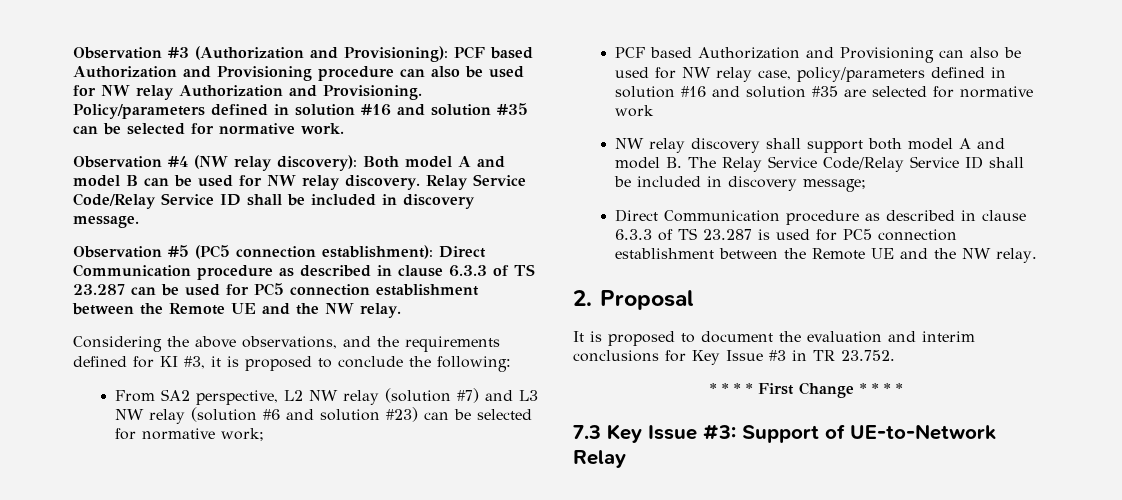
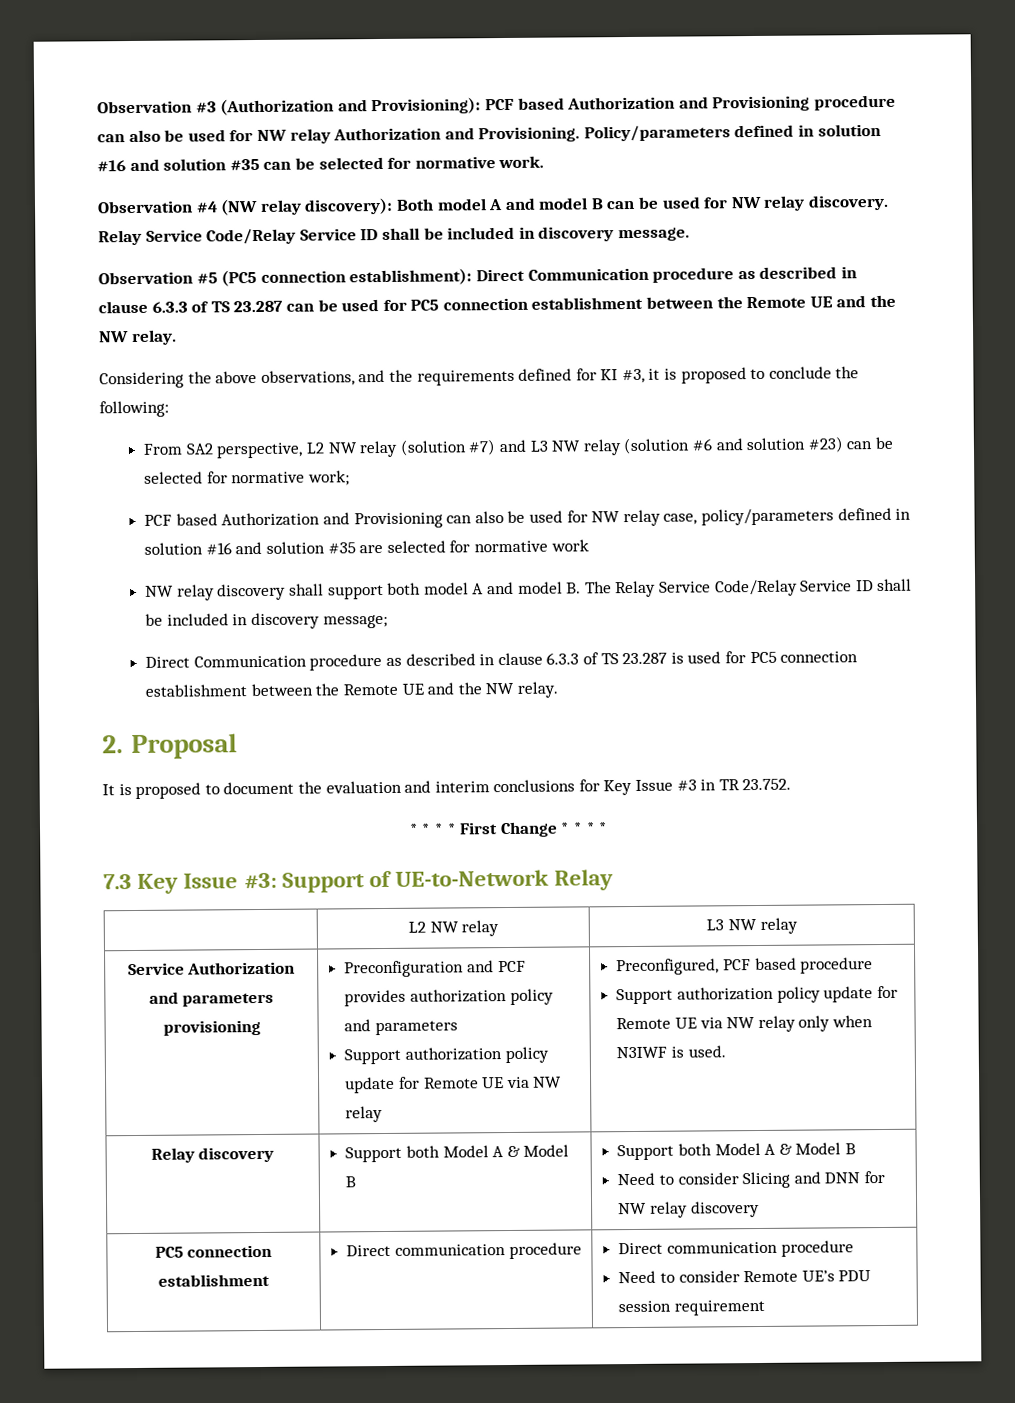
(626, 459) none -> [407,920,500,937] [706,917,798,934] [127,961,296,976] [148,991,275,1007] [162,1019,261,1036] [344,960,526,978] [344,988,554,1007] [344,1019,458,1036] [344,1046,549,1065] [345,1076,563,1094] [345,1106,384,1123] [616,957,874,976] [616,985,898,1005] [616,1015,873,1033] [616,1045,726,1059] [150,1146,275,1163] [345,1144,570,1163] [345,1176,357,1188] [617,1142,856,1161] [617,1170,885,1189] [618,1200,760,1218] [154,1244,273,1258] [158,1273,270,1287] [346,1242,582,1260] [618,1240,854,1257] [618,1270,872,1284] [618,1299,765,1316] // | L2 NW relay | L3 NW relay // Service Authorization and parameters provisioning | Preconfiguration and PCF provides authorization policy and parameters // Support authorization policy update for Remote UE via NW relay | Preconfigured, PCF based procedure // Support authorization policy update for Remote UE via NW relay only when N3IWF is used. // Relay discovery | Support both Model A & Model B | Support both Model A & Model B // Need to consider Slicing and DNN for NW relay discovery // PC5 connection establishment | Direct communication procedure | Direct communication procedure // Need to consider Remote UE’s PDU session requirement

